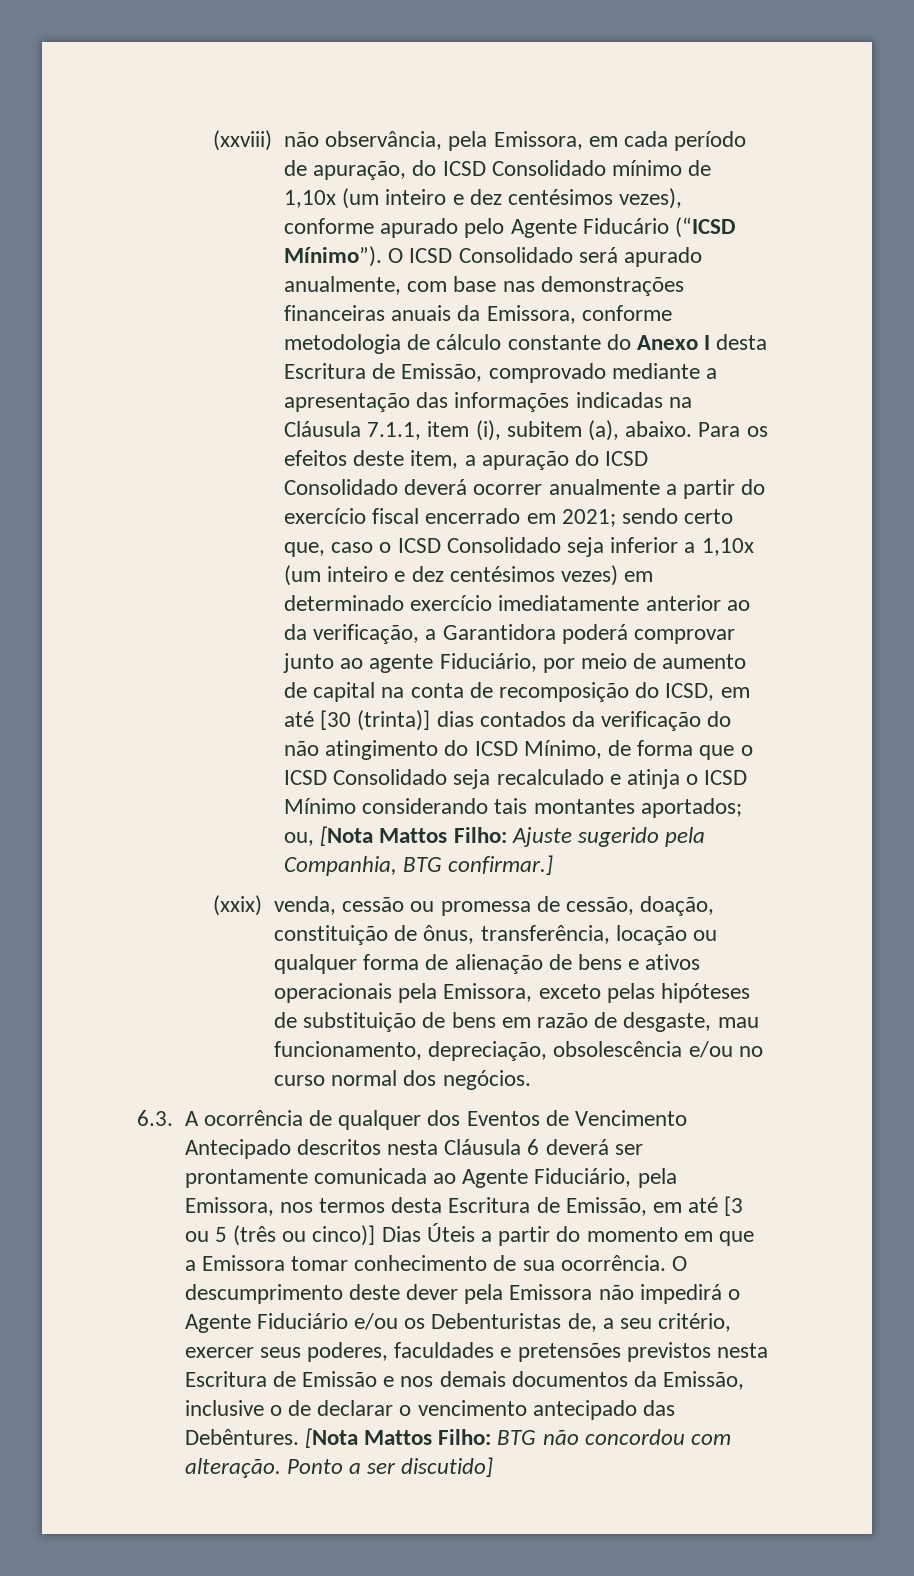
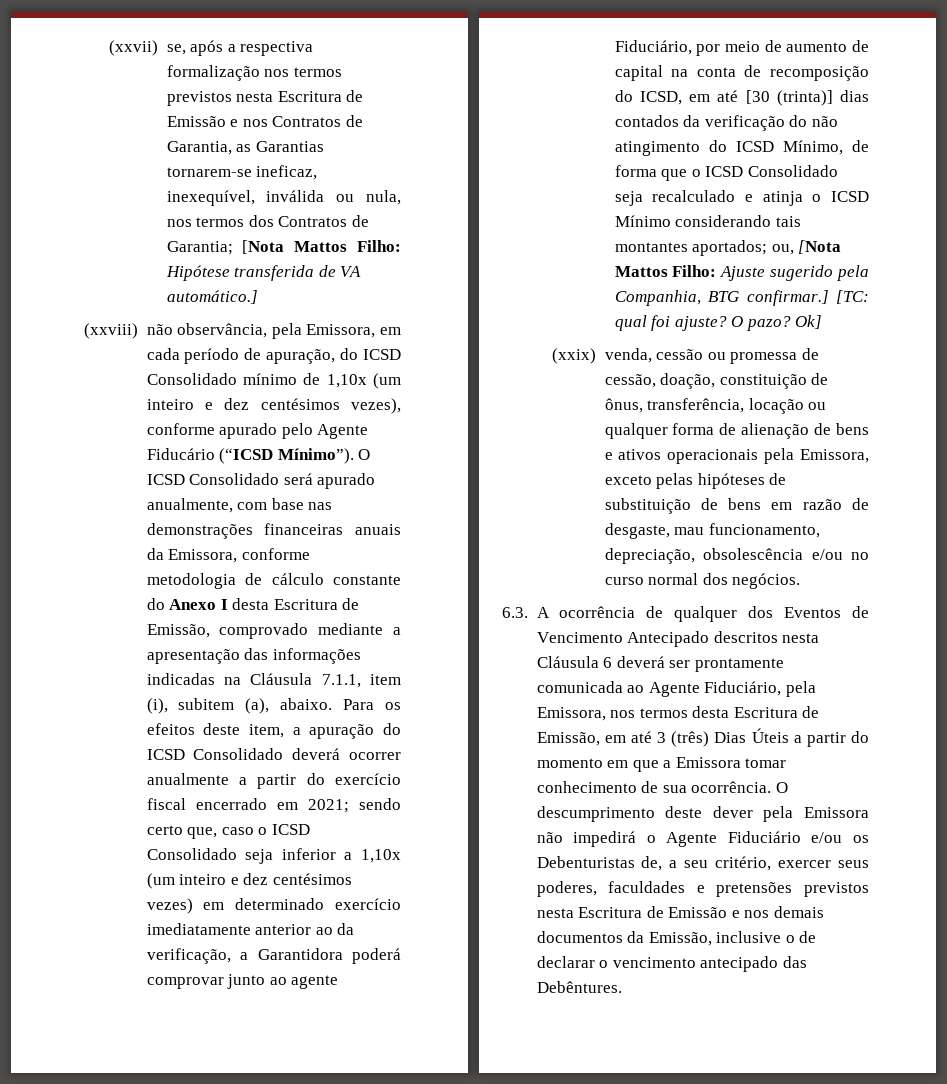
(213, 140) none -> [109,40,314,56] [166,65,342,81] [166,90,364,106] [166,115,363,127] [166,141,324,155] [166,165,318,180] [166,190,401,206] [166,215,369,227] [166,240,401,255] [165,265,362,281] [166,290,258,304] (xxvii) se, após a respectiva formalização nos termos previstos nesta Escritura de Emissão e nos Contratos de Garantia, as Garantias tornarem-se ineficaz, inexequível, inválida ou nula, nos termos dos Contratos de Garantia; [Nota Mattos Filho: Hipótese transferida de VA automático.] //
(554, 865) none -> [836,290,869,304] [614,315,823,331] [TC: qual foi ajuste? O pazo? Ok]
[724,1196,744,1216] [184,1225,376,1246] [3 ou 5 (três ou cinco)] -> [657,731,710,747] 3 (três)
[304,1428,731,1448] [184,1457,494,1478] [Nota Mattos Filho: BTG não concordou com alteração. Ponto a ser discutido] -> (622, 987) none

